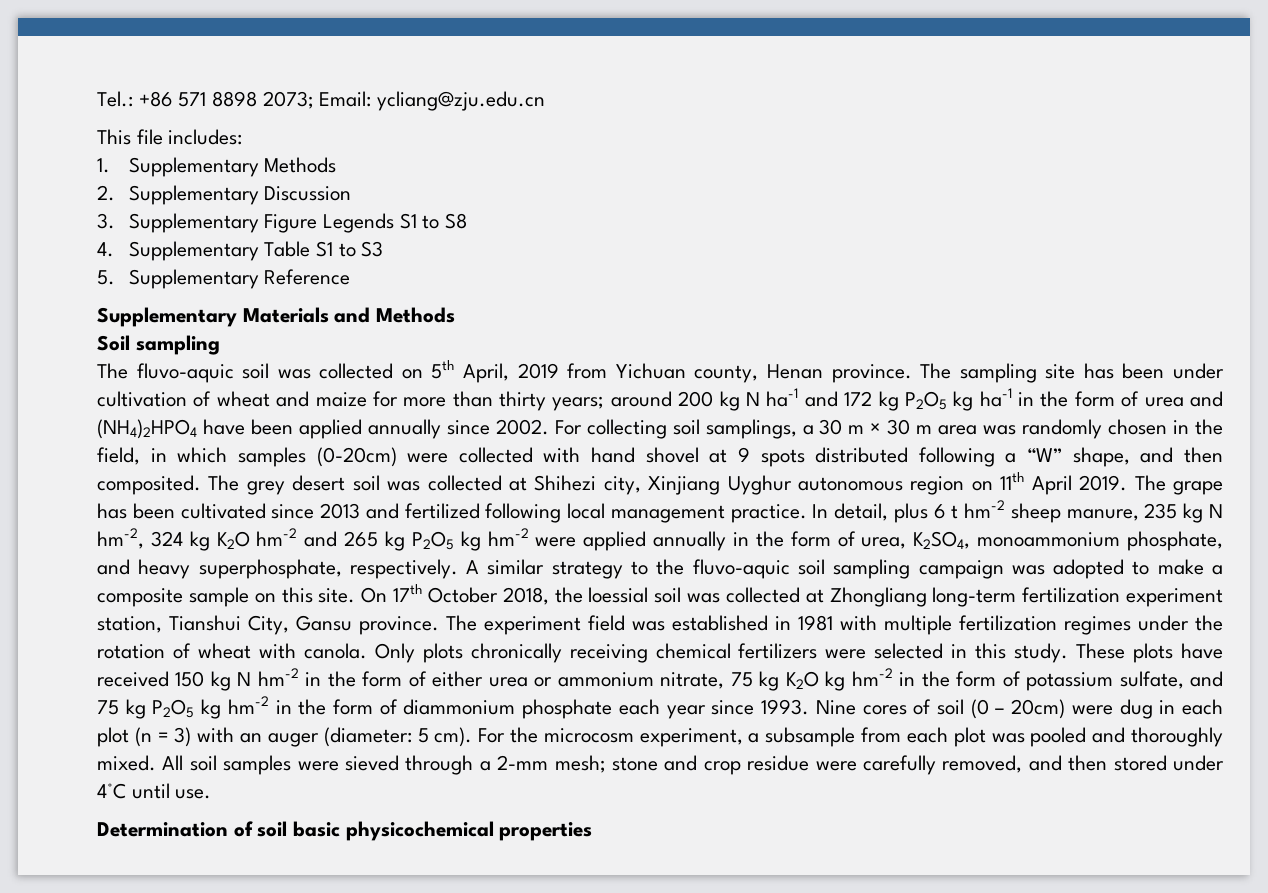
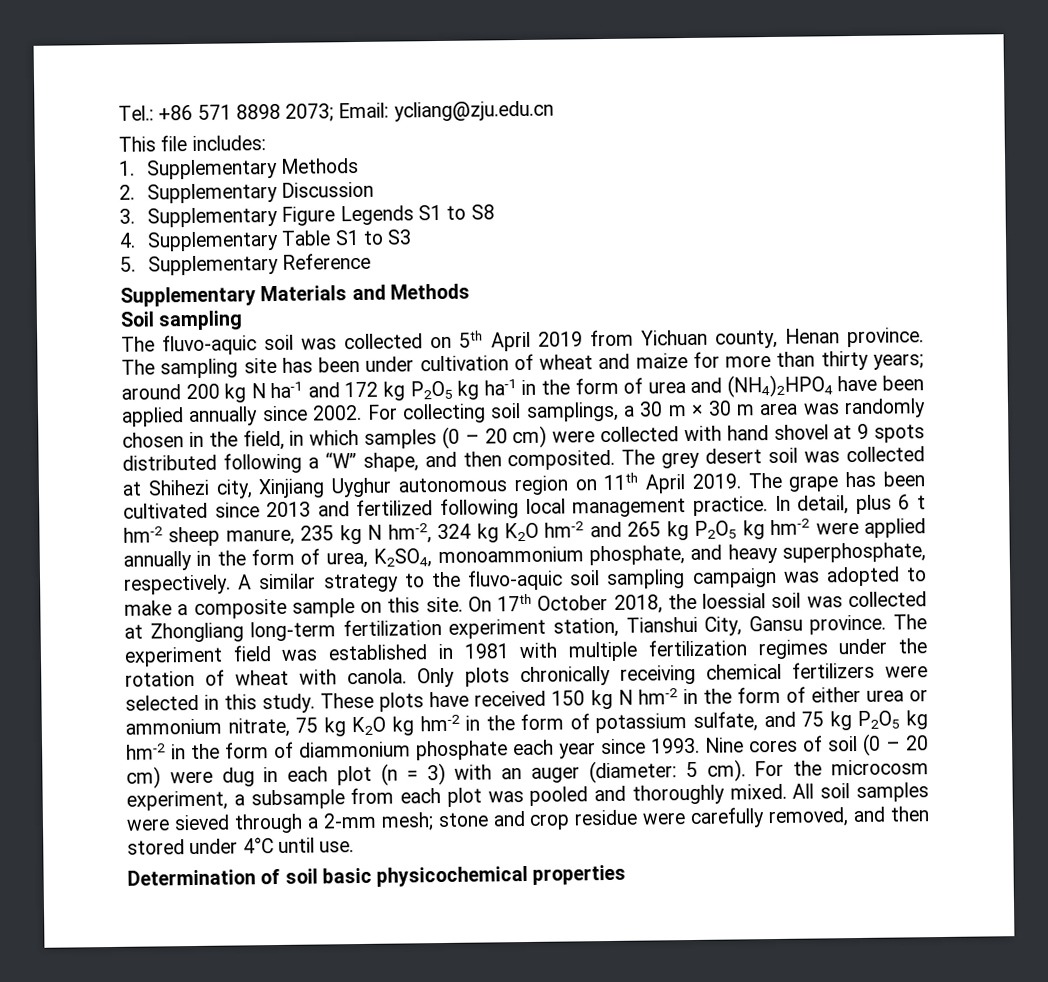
[463,363,510,383] April, -> [490,331,531,352] April
[316,447,397,467] (0-20cm) -> [441,425,548,449] (0 – 20 cm)
[1011,699,1066,719] 20cm) -> [905,735,929,751] [126,766,161,789] 20 cm)

